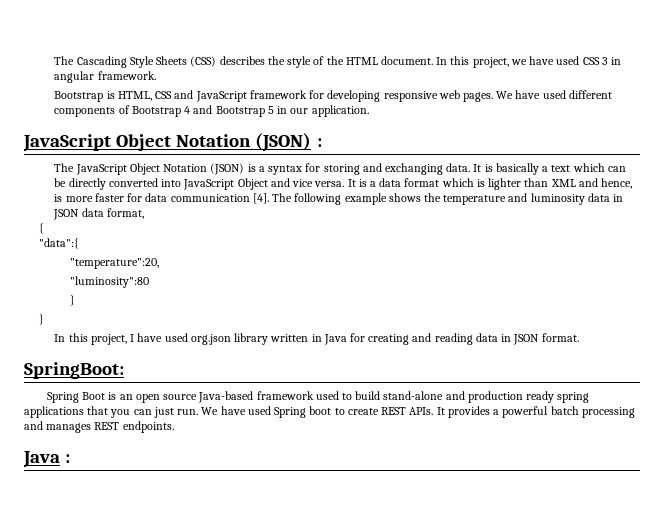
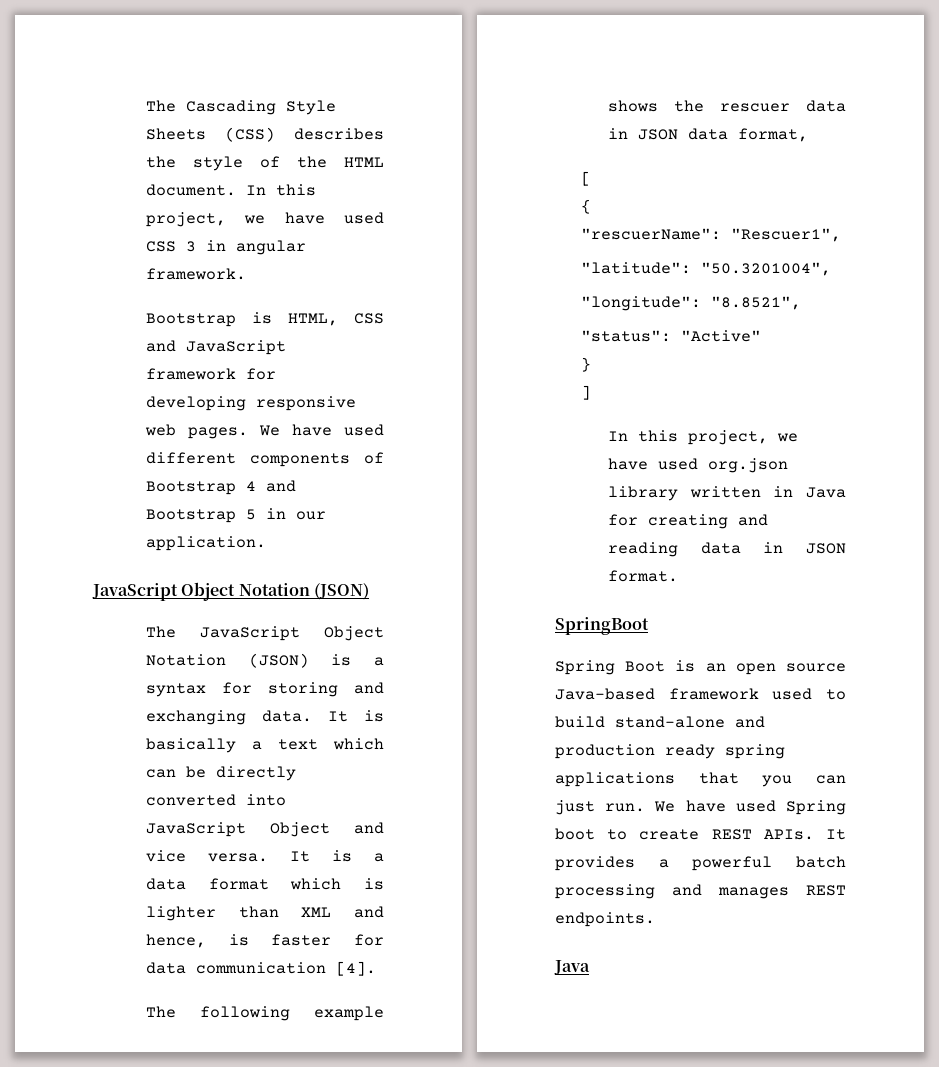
[316,138,322,147] : -> (369, 591) none
[65,196,93,202] more -> (249, 940) none
(269, 198) none -> (376, 968) //
[443,193,585,205] temperature and luminosity -> [719,103,790,112] rescuer
(144, 213) none -> [581,171,592,186] // [
[39,238,80,249] [69,258,159,269] [69,276,149,288] [69,295,75,306] [39,314,45,325] [54,333,135,345] "data":{ // "temperature":20, // "luminosity":80 // } // } // In this project, I -> [581,228,842,242] [581,262,832,276] [581,296,802,311] [581,330,762,342] [581,357,592,372] [581,385,592,400] [607,430,798,445] "rescuerName": "Rescuer1", // "latitude": "50.3201004", // "longitude": "8.8521", // "status": "Active" // } // ] // In this project, we
[24,362,124,379] SpringBoot: -> [555,617,649,635] SpringBoot
[65,454,71,463] : -> (590, 967) none

